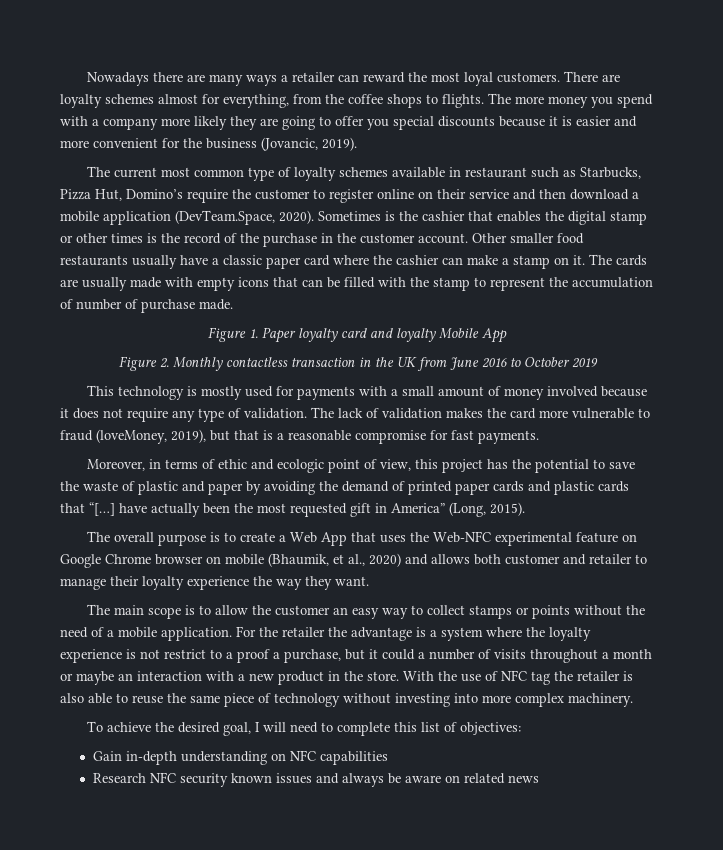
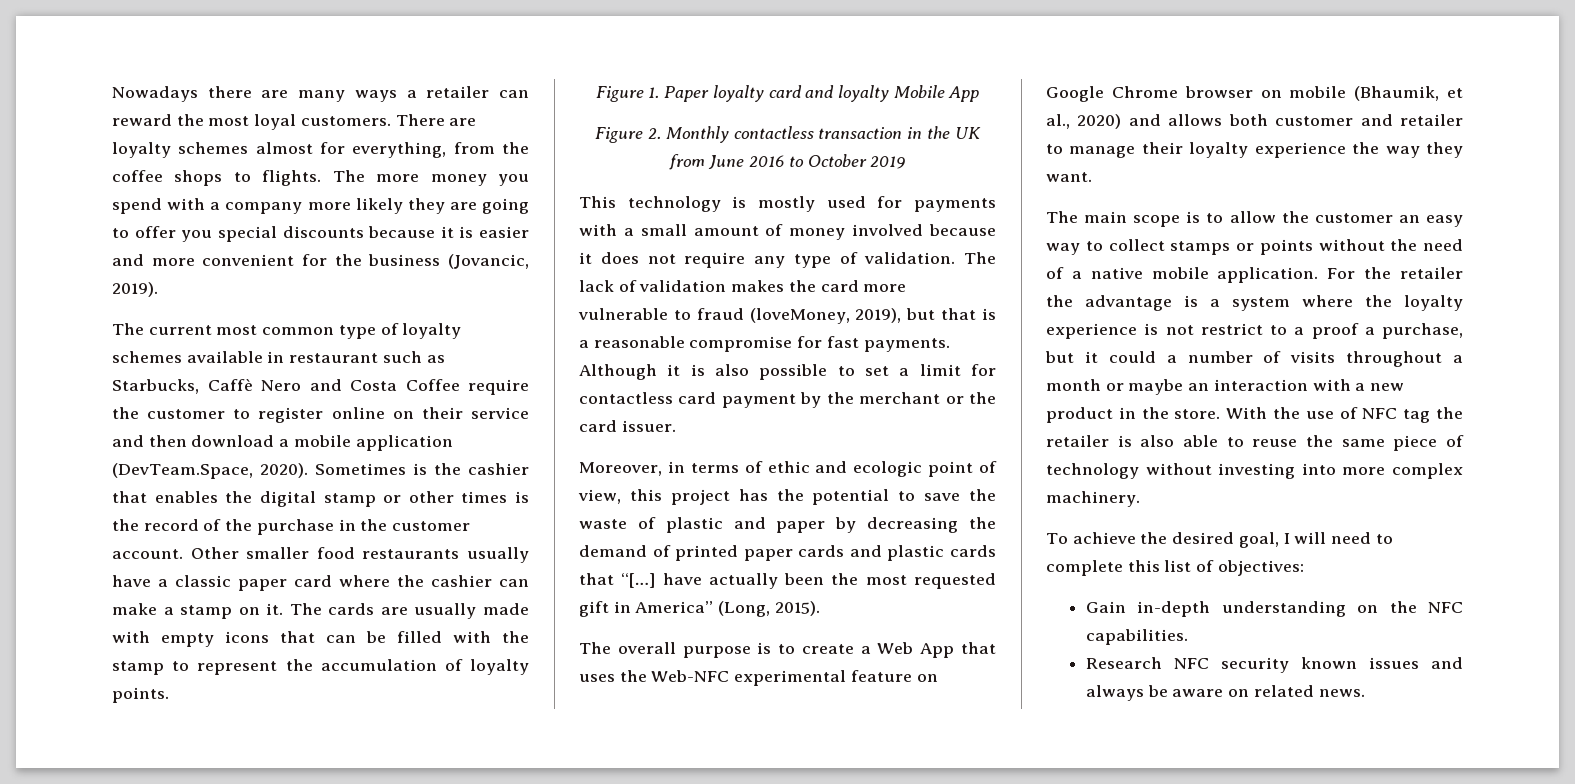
[60,189,183,201] Pizza Hut, Domino’s -> [207,379,460,391] Caffè Nero and Costa Coffee
[76,299,233,313] number of purchase made. -> [470,659,529,675] [112,687,169,703] loyalty points.
(539, 437) none -> [579,364,996,380] [579,392,997,408] [579,420,676,432] Although it is also possible to set a limit for contactless card payment by the merchant or the card issuer.
[264,481,315,495] avoiding -> [867,517,959,533] decreasing
(114, 633) none -> [1090,267,1143,279] native
[289,750,388,765] NFC capabilities -> [1389,601,1463,613] [1085,629,1188,645] the NFC capabilities.
[507,775,539,783] news -> [1318,689,1365,697] news.

